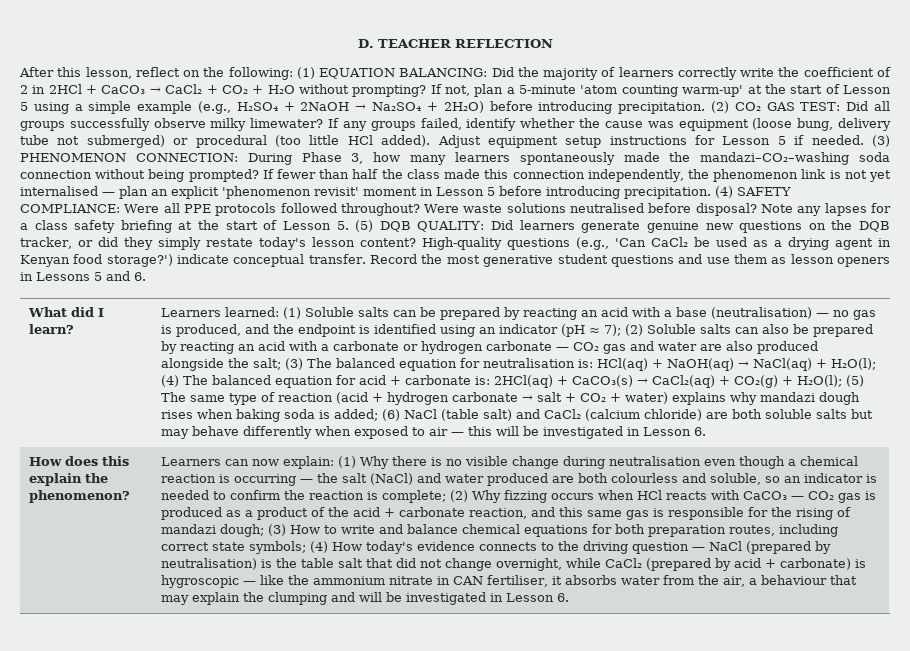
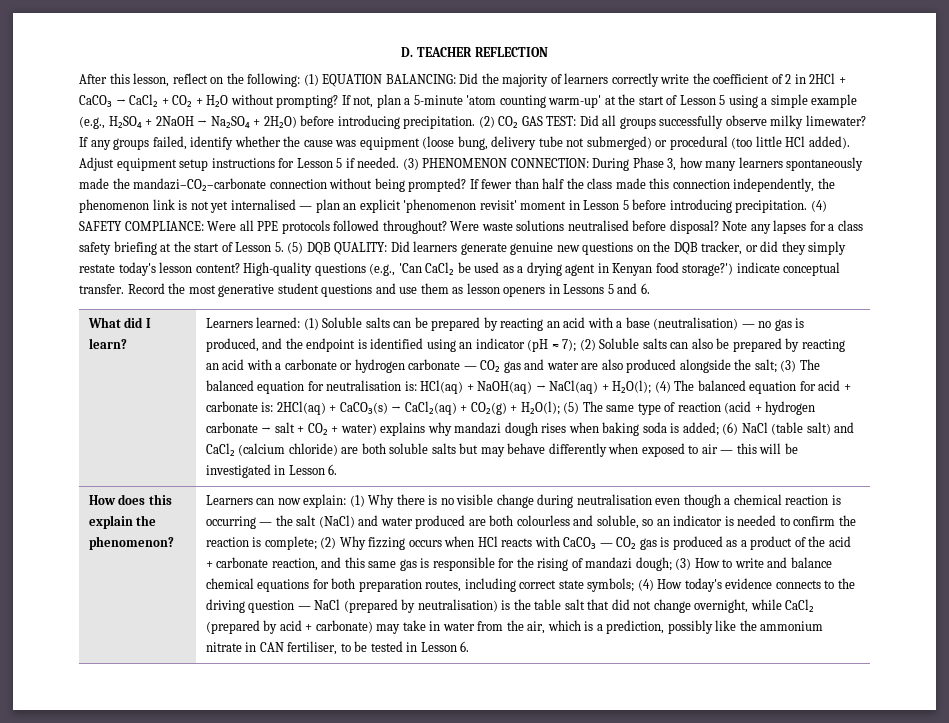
[700,152,890,165] mandazi–CO₂–washing soda -> [133,178,267,191] mandazi–CO₂–carbonate
[855,559,867,568] [161,575,257,588] is hygroscopic — -> [376,620,713,634] may take in water from the air, which is a prediction, possibly
[552,575,857,587] [161,592,487,605] it absorbs water from the air, a behaviour that may explain the clumping and will be investigated -> [340,641,403,652] to be tested

